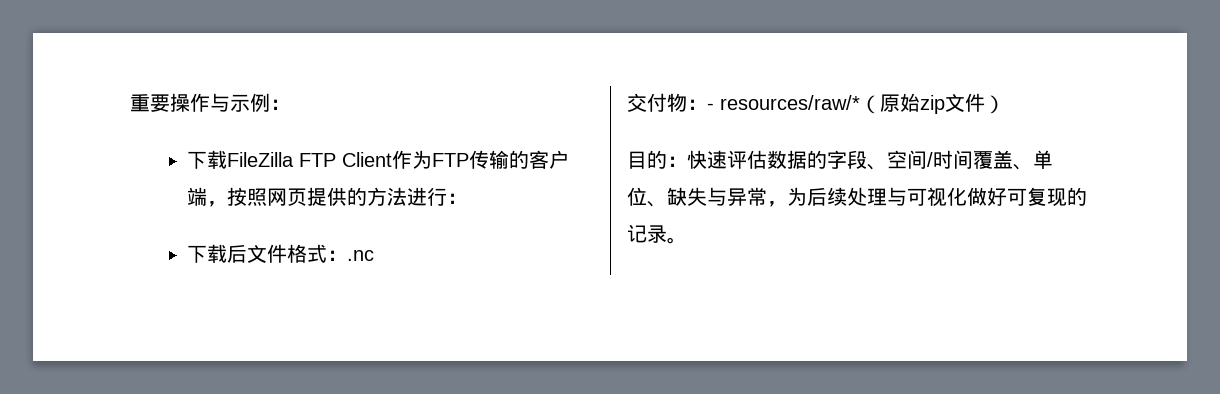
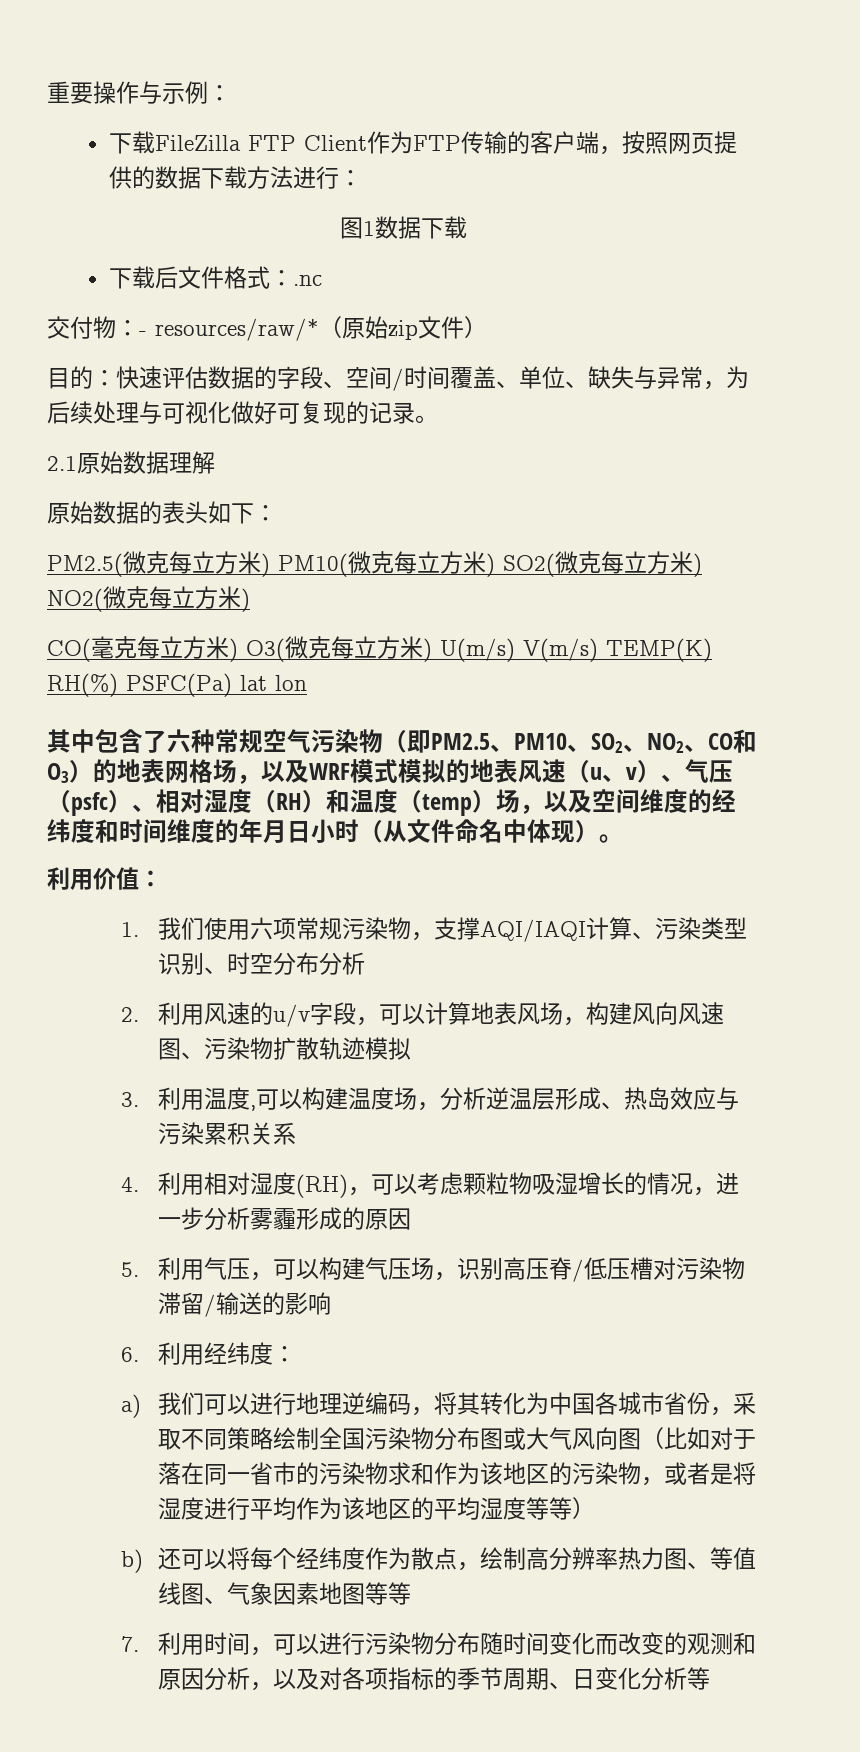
(367, 196) none -> [155,166,248,189] 数据下载
(467, 198) none -> [339,216,467,239] // 图1数据下载
(687, 240) none -> [47,451,215,474] [47,501,277,524] [47,551,702,577] [47,586,250,612] [47,636,712,662] [47,673,307,697] [47,729,757,753] [47,759,733,784] [47,789,736,816] [47,819,623,843] [47,867,162,890] [121,917,748,942] [158,952,366,975] [121,1002,725,1027] [158,1037,412,1060] [121,1087,740,1111] [158,1122,297,1145] [121,1172,740,1198] [158,1207,412,1230] [121,1257,746,1282] [158,1292,332,1317] [121,1342,297,1365] [121,1392,757,1418] [158,1427,757,1450] [158,1462,757,1486] [158,1497,596,1520] [121,1547,757,1573] [158,1582,412,1605] [121,1632,757,1656] [158,1667,711,1691] // 2.1原始数据理解 // 原始数据的表头如下： // PM2.5(微克每立方米) PM10(微克每立方米) SO2(微克每立方米) NO2(微克每立方米) // CO(毫克每立方米) O3(微克每立方米) U(m/s) V(m/s) TEMP(K) RH(%) PSFC(Pa) lat lon // 其中包含了六种常规空气污染物（即PM2.5、PM10、SO2、NO2、CO和O3）的地表网格场，以及WRF模式模拟的地表风速（u、v）、气压（psfc）、相对湿度（RH）和温度（temp）场，以及空间维度的经纬度和时间维度的年月日小时（从文件命名中体现）。 // 利用价值： // 1.我们使用六项常规污染物，支撑AQI/IAQI计算、污染类型识别、时空分布分析 // 2.利用风速的u/v字段，可以计算地表风场，构建风向风速图、污染物扩散轨迹模拟 // 3.利用温度,可以构建温度场，分析逆温层形成、热岛效应与污染累积关系 // 4.利用相对湿度(RH)，可以考虑颗粒物吸湿增长的情况，进一步分析雾霾形成的原因 // 5.利用气压，可以构建气压场，识别高压脊/低压槽对污染物滞留/输送的影响 // 6.利用经纬度： // a)我们可以进行地理逆编码，将其转化为中国各城市省份，采取不同策略绘制全国污染物分布图或大气风向图（比如对于落在同一省市的污染物求和作为该地区的污染物，或者是将湿度进行平均作为该地区的平均湿度等等） // b)还可以将每个经纬度作为散点，绘制高分辨率热力图、等值线图、气象因素地图等等 // 7.利用时间，可以进行污染物分布随时间变化而改变的观测和原因分析，以及对各项指标的季节周期、日变化分析等

